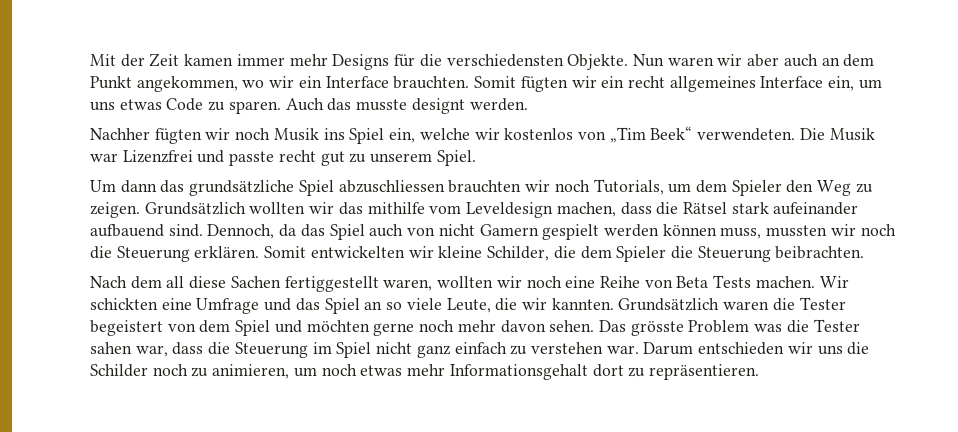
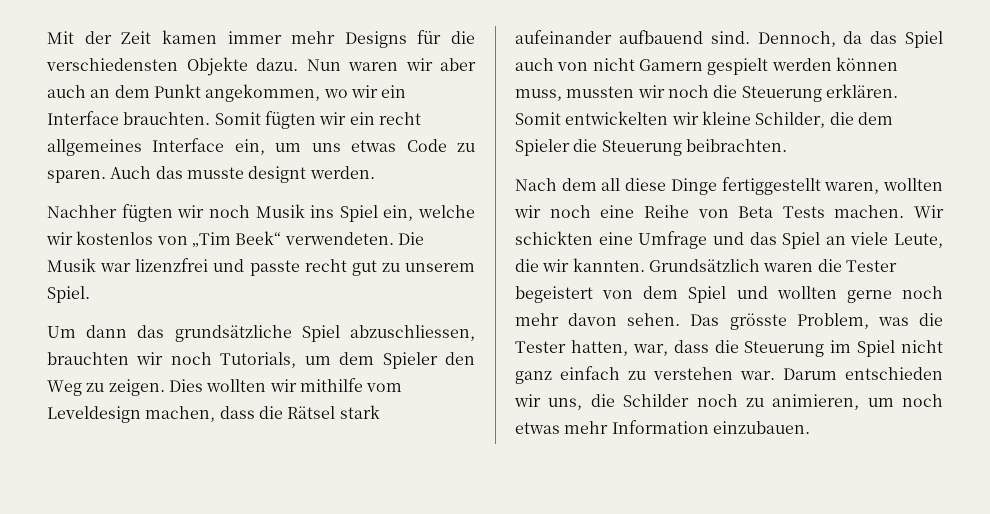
[567,54,629,70] Objekte. -> [186,57,298,76] Objekte dazu.
[122,150,193,163] Lizenzfrei -> [135,258,209,272] lizenzfrei
[338,180,445,193] abzuschliessen -> [350,325,476,341] abzuschliessen,
[144,202,363,215] Grundsätzlich wollten wir das -> [168,379,297,392] Dies wollten wir
[230,276,281,288] Sachen -> [670,178,717,195] Dinge
[386,302,403,310] so -> (846, 240) none
[306,320,370,332] möchten -> [776,286,837,299] wollten
[688,320,750,333] Problem -> [796,313,869,329] Problem,
[90,342,132,354] sahen -> [570,340,628,356] hatten,
[817,345,843,355] uns -> [548,398,583,410] uns,
[449,364,759,380] Informationsgehalt dort zu repräsentieren. -> [611,420,810,434] Information einzubauen.

